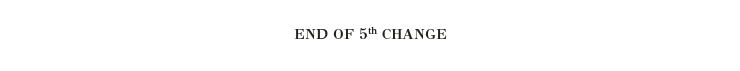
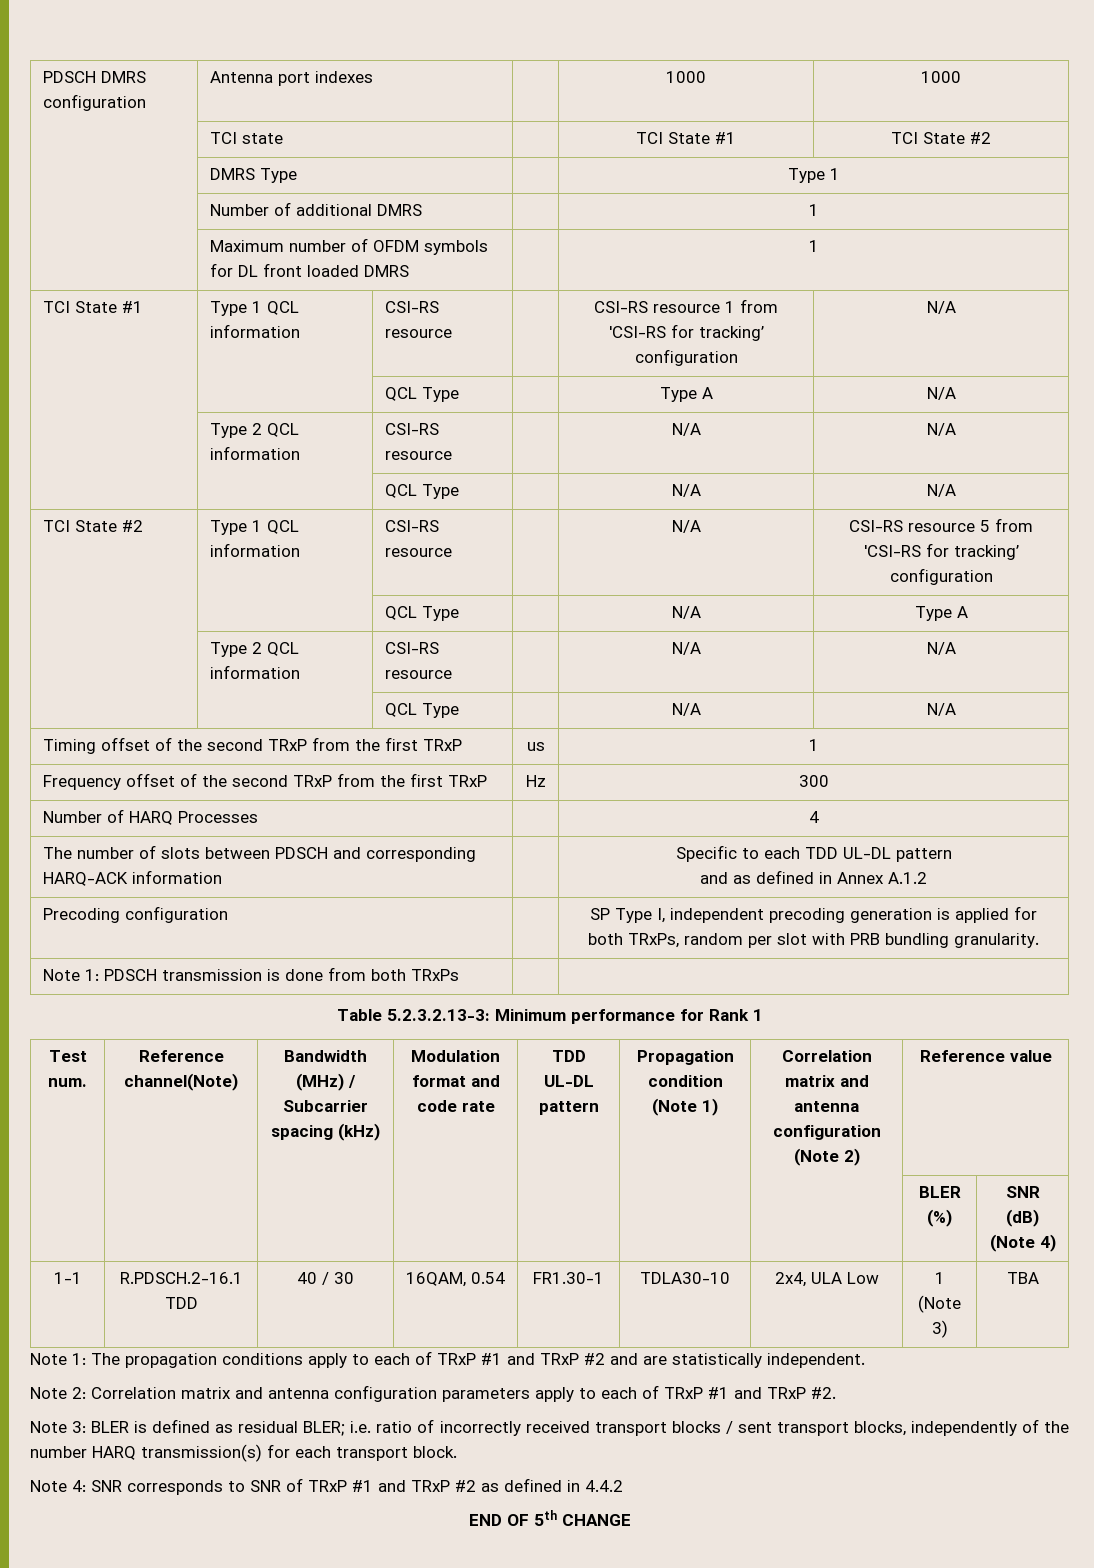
(294, 34) none -> [42,71,146,83] [42,94,146,111] [209,71,373,86] [666,71,706,83] [921,71,961,83] [209,132,283,144] [636,132,736,144] [891,132,991,144] [209,168,297,183] [787,168,840,183] [209,202,422,216] [808,204,819,216] [209,238,488,255] [209,263,409,277] [808,240,819,252] [42,301,143,313] [209,301,299,316] [209,324,300,338] [384,301,439,313] [384,329,452,338] [594,299,778,313] [608,324,764,341] [634,349,738,366] [926,301,956,314] [384,387,459,402] [659,387,713,402] [926,387,956,400] [209,423,299,438] [209,446,300,460] [384,423,439,435] [384,451,452,460] [671,423,701,436] [926,423,956,436] [384,484,459,499] [671,484,701,497] [926,484,956,497] [42,520,143,532] [209,520,299,535] [209,543,300,557] [384,520,439,532] [384,548,452,557] [671,520,701,533] [849,518,1033,532] [863,543,1019,560] [889,568,993,585] [384,606,459,621] [671,606,701,619] [914,606,968,621] [209,642,299,657] [209,665,300,679] [384,642,439,654] [384,670,452,679] [671,642,701,655] [926,642,956,655] [384,703,459,718] [671,703,701,716] [926,703,956,716] [42,737,462,754] [526,742,545,751] [808,739,819,751] [42,773,487,790] [525,775,546,787] [798,775,829,787] [42,809,258,825] [808,811,819,823] [42,845,476,862] [42,870,222,886] [675,845,952,862] [700,870,927,884] [42,906,228,923] [590,906,1037,923] [588,933,1039,948] [42,967,459,981] [336,1009,763,1024] [48,1050,87,1062] [48,1078,87,1087] [138,1050,224,1062] [124,1073,238,1091] [284,1050,367,1062] [296,1073,356,1091] [283,1100,368,1112] [271,1123,380,1141] [411,1050,500,1062] [411,1075,500,1087] [416,1100,495,1112] [551,1050,586,1062] [543,1075,594,1087] [538,1101,599,1115] [636,1050,734,1065] [647,1075,723,1087] [652,1098,718,1116] [781,1050,872,1062] [784,1075,869,1087] [794,1101,859,1112] [772,1125,881,1140] [793,1148,860,1166] [919,1050,1052,1062] [918,1186,961,1198] [927,1209,952,1227] [1005,1186,1040,1198] [1006,1209,1039,1227] [989,1234,1056,1252] [53,1272,82,1284] [119,1272,243,1284] [164,1297,198,1309] [297,1272,354,1285] [406,1272,505,1287] [533,1272,604,1284] [640,1272,730,1284] [774,1272,879,1287] [934,1272,945,1284] [918,1295,961,1313] [931,1320,948,1338] [1006,1272,1039,1284] [30,1351,865,1368] [30,1385,836,1402] [30,1419,1069,1436] [30,1444,457,1462] [30,1478,623,1495] PDSCH DMRS configuration | Antenna port indexes | | 1000 | 1000 // | TCI state | | TCI State #1 | TCI State #2 // | DMRS Type | | Type 1 // | Number of additional DMRS | | 1 // | Maximum number of OFDM symbols for DL front loaded DMRS | | 1 // TCI State #1 | Type 1 QCL information | CSI-RS resource | | CSI-RS resource 1 from 'CSI-RS for tracking’ configuration | N/A // | | QCL Type | | Type A | N/A // | Type 2 QCL information | CSI-RS resource | | N/A | N/A // | | QCL Type | | N/A | N/A // TCI State #2 | Type 1 QCL information | CSI-RS resource | | N/A | CSI-RS resource 5 from 'CSI-RS for tracking’ configuration // | | QCL Type | | N/A | Type A // | Type 2 QCL information | CSI-RS resource | | N/A | N/A // | | QCL Type | | N/A | N/A // Timing offset of the second TRxP from the first TRxP | us | 1 // Frequency offset of the second TRxP from the first TRxP | Hz | 300 // Number of HARQ Processes | | 4 // The number of slots between PDSCH and corresponding HARQ-ACK information | | Specific to each TDD UL-DL pattern // and as defined in Annex A.1.2 // Precoding configuration | | SP Type I, independent precoding generation is applied for both TRxPs, random per slot with PRB bundling granularity. // Note 1: PDSCH transmission is done from both TRxPs | | // Table 5.2.3.2.13-3: Minimum performance for Rank 1 // Test num. | Reference channel(Note) | Bandwidth (MHz) / Subcarrier spacing (kHz) | Modulation format and code rate | TDD UL-DL pattern | Propagation condition (Note 1) | Correlation matrix and antenna configuration (Note 2) | Reference value // | | | | | | | BLER (%) | SNR (dB) (Note 4) // 1-1 | R.PDSCH.2-16.1 TDD | 40 / 30 | 16QAM, 0.54 | FR1.30-1 | TDLA30-10 | 2x4, ULA Low | 1 (Note 3) | TBA // Note 1: The propagation conditions apply to each of TRxP #1 and TRxP #2 and are statistically independent. // Note 2: Correlation matrix and antenna configuration parameters apply to each of TRxP #1 and TRxP #2. // Note 3: BLER is defined as residual BLER; i.e. ratio of incorrectly received transport blocks / sent transport blocks, independently of the number HARQ transmission(s) for each transport block. // Note 4: SNR corresponds to SNR of TRxP #1 and TRxP #2 as defined in 4.4.2 //

